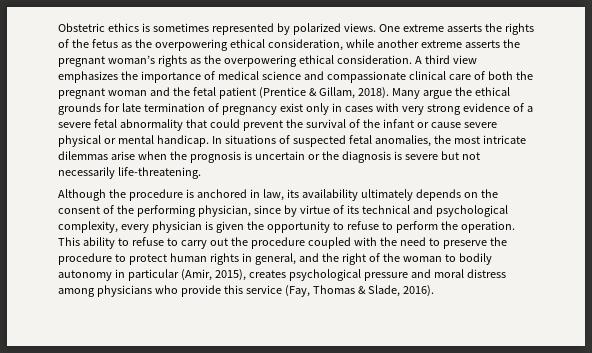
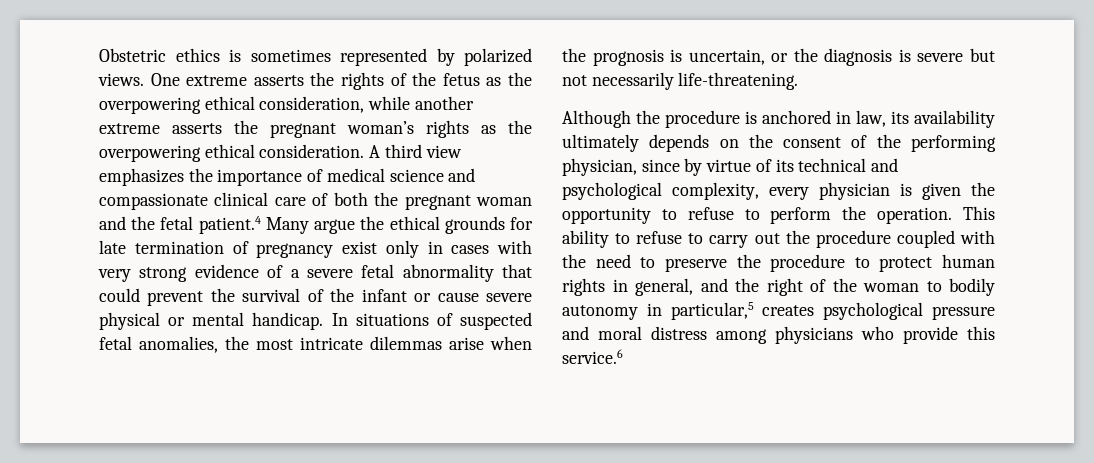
[218,87,389,99] patient (Prentice & Gillam, 2018). -> [198,216,261,234] patient.4
[254,151,305,160] uncertain -> [688,49,765,65] uncertain,
[127,269,246,281] particular (Amir, 2015), -> [670,302,754,320] particular,5
[245,285,434,297] service (Fay, Thomas & Slade, 2016). -> [562,349,623,364] service.6

